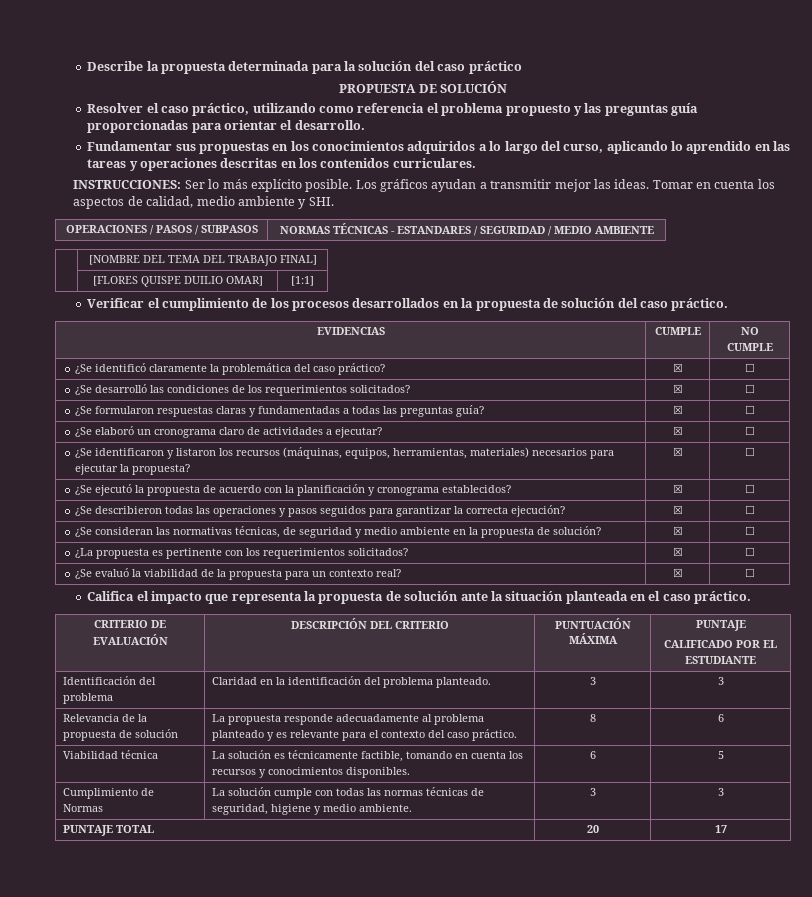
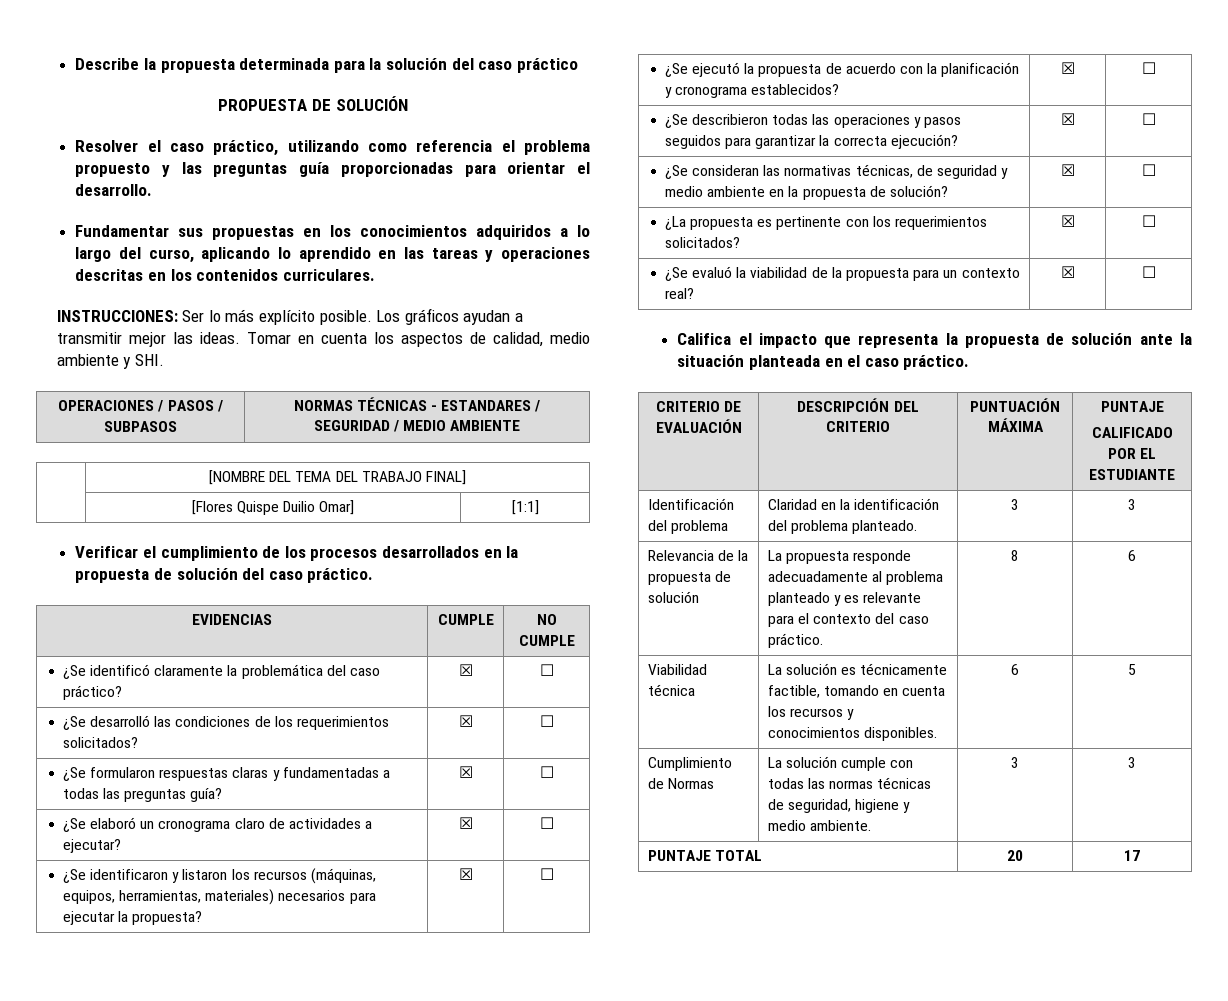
[92,276,263,287] [FLORES QUISPE DUILIO OMAR] -> [191,500,355,515] [Flores Quispe Duilio Omar]

